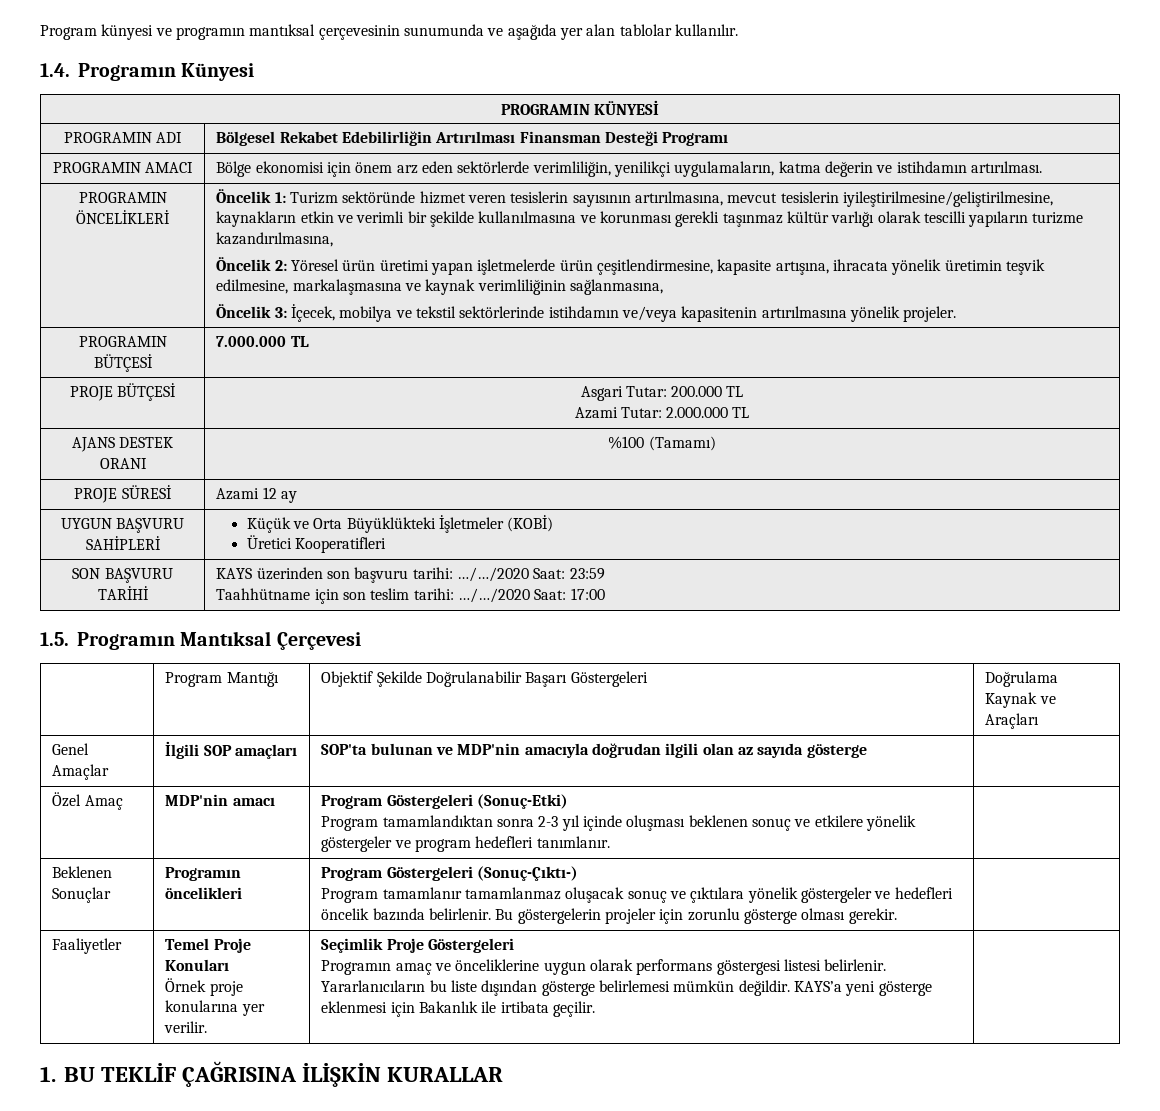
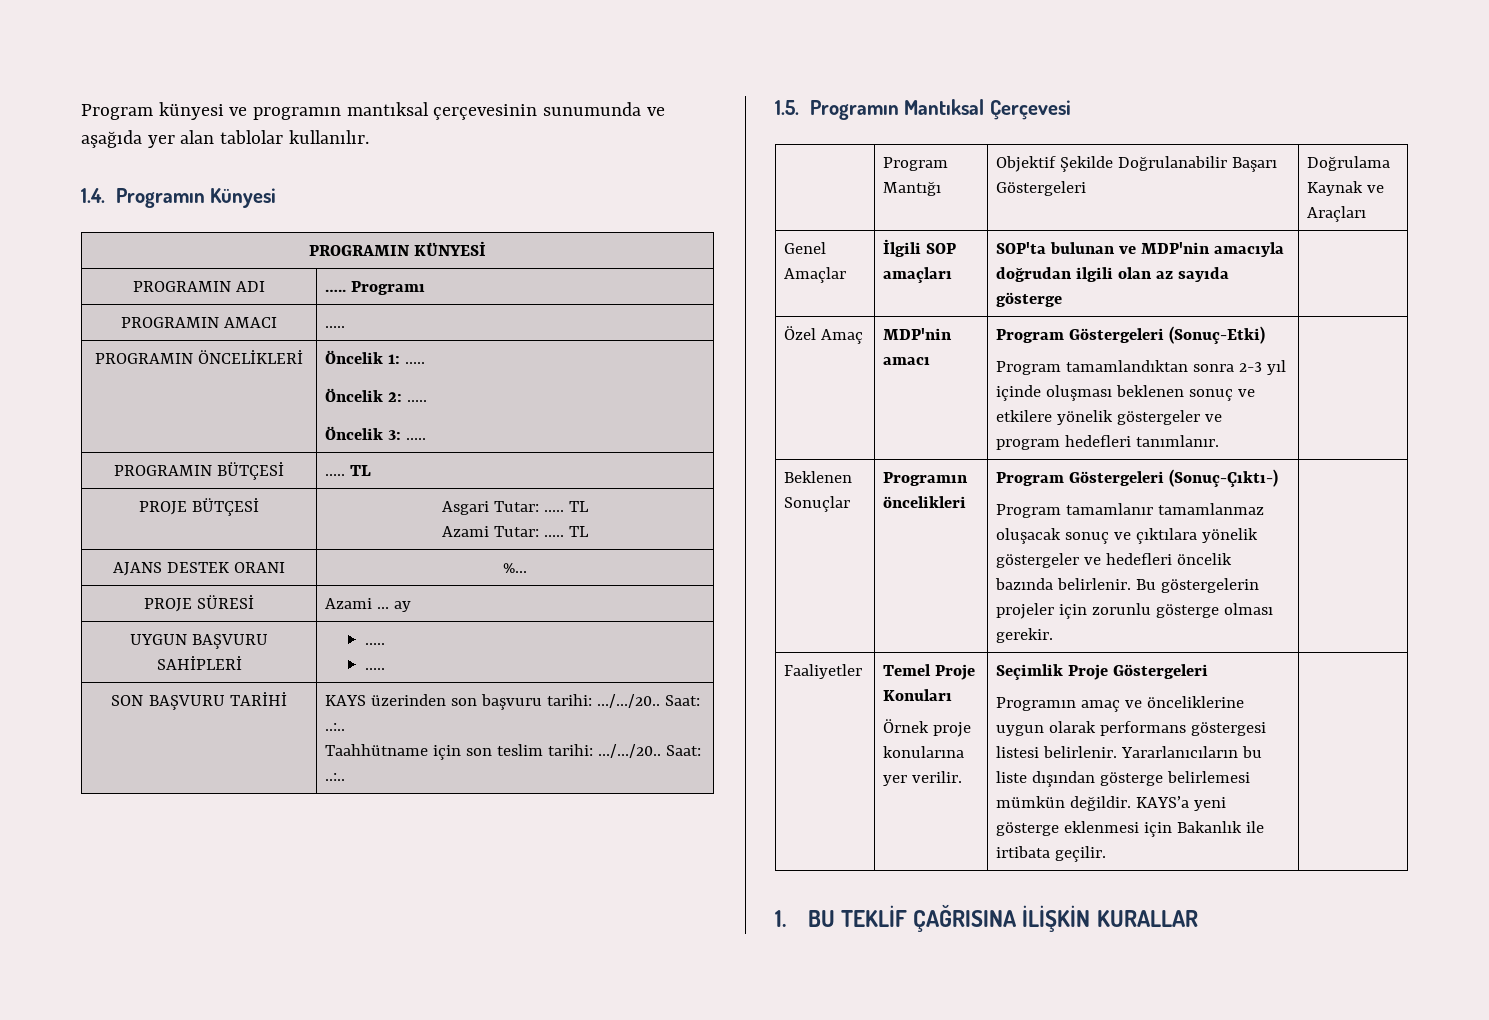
[216,131,729,146] [52,162,194,173] [216,161,1042,177] [78,192,167,203] [76,210,170,224] [216,189,1053,207] [216,211,1084,227] [216,232,334,247] [216,257,1045,275] [216,279,663,295] [216,304,957,322] Bölgesel Rekabet Edebilirliğin Artırılması Finansman Desteği Programı // PROGRAMIN AMACI | Bölge ekonomisi için önem arz eden sektörlerde verimliliğin, yenilikçi uygulamaların, katma değerin ve istihdamın artırılması. // PROGRAMIN ÖNCELİKLERİ | Öncelik 1: Turizm sektöründe hizmet veren tesislerin sayısının artırılmasına, mevcut tesislerin iyileştirilmesine/geliştirilmesine, kaynakların etkin ve verimli bir şekilde kullanılmasına ve korunması gerekli taşınmaz kültür varlığı olarak tescilli yapıların turizme kazandırılmasına, // Öncelik 2: Yöresel ürün üretimi yapan işletmelerde ürün çeşitlendirmesine, kapasite artışına, ihracata yönelik üretimin teşvik edilmesine, markalaşmasına ve kaynak verimliliğinin sağlanmasına, // Öncelik 3: İçecek, mobilya ve tekstil sektörlerinde istihdamın ve/veya kapasitenin artırılmasına yönelik projeler. -> [324,281,425,295] [120,317,278,328] [324,326,345,328] [94,350,304,364] [324,350,425,364] [324,388,427,402] [324,426,426,440] ….. Programı // PROGRAMIN AMACI | ….. // PROGRAMIN ÖNCELİKLERİ | Öncelik 1: ….. // Öncelik 2: ….. // Öncelik 3: …..
[216,336,287,347] 7.000.000 -> [324,474,345,476] …..
[671,386,723,397] 200.000 -> [544,510,565,512] …..
[666,407,729,418] 2.000.000 -> [544,535,565,537] …..
[608,436,716,451] %100 (Tamamı) -> [503,563,527,573] %...
[262,487,277,499] 12 -> [376,607,389,609] …
[246,515,554,533] [246,535,386,553] Küçük ve Orta Büyüklükteki İşletmeler (KOBİ) // Üretici Kooperatifleri -> [365,643,386,645] [365,668,386,670] ….. // …..
[456,567,605,582] …/…/2020 Saat: 23:59 -> [597,694,701,708] [324,723,345,731] …/…/20.. Saat: ..:..
[457,588,605,603] …/…/2020 Saat: 17:00 -> [598,744,702,758] [324,773,345,781] …/…/20.. Saat: ..:..

